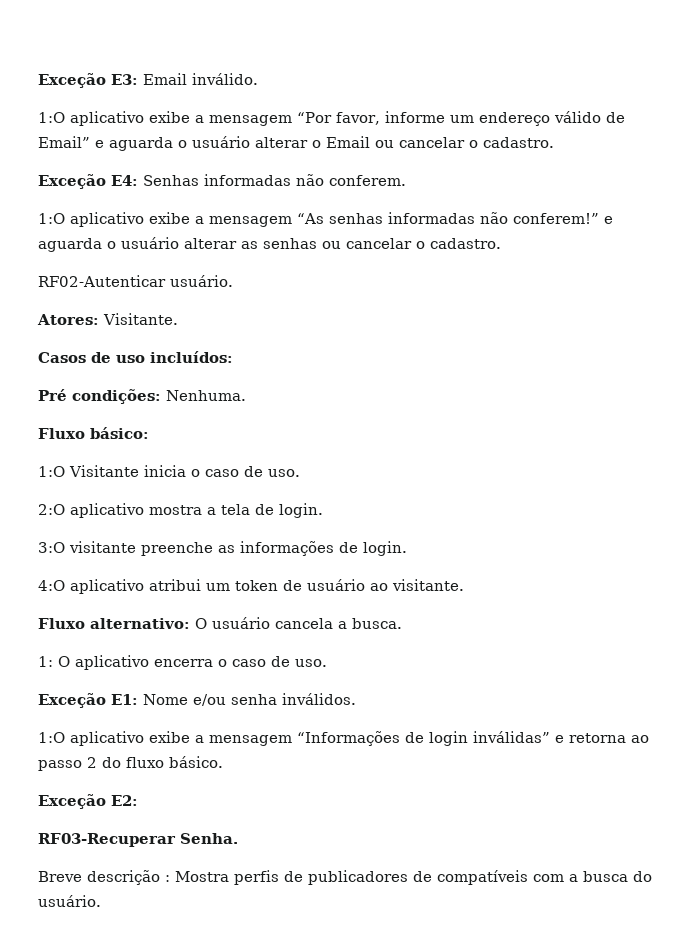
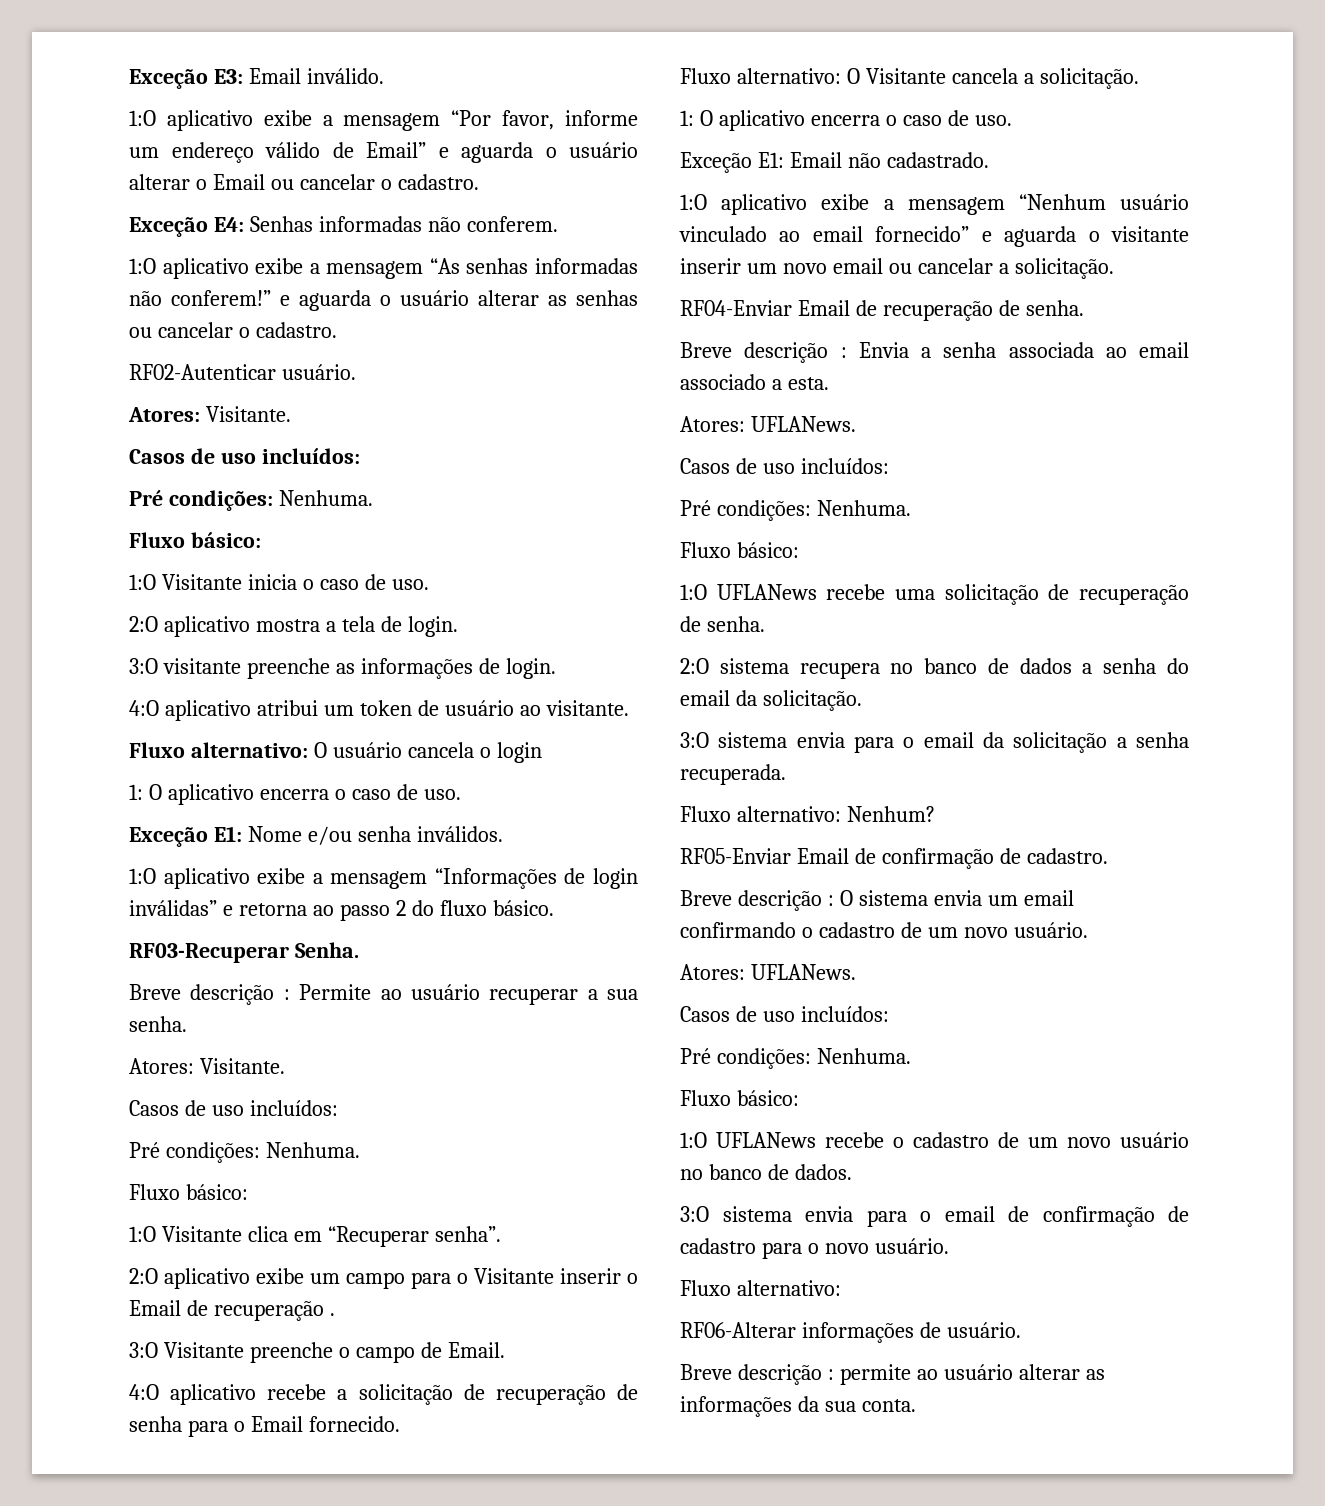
[338,618,402,629] a busca. -> [479,742,542,763] o login
[38,794,138,809] // Exceção E2: -> (554, 908) none
[175,870,652,885] [38,895,101,907] Mostra perfis de publicadores de compatíveis com a busca do usuário. -> [299,984,638,1005] [129,1016,187,1032] [129,1058,285,1074] [129,1100,338,1116] [129,1142,360,1163] [129,1184,248,1200] [129,1226,501,1247] [129,1268,638,1289] [129,1300,335,1321] [129,1342,505,1363] [129,1384,638,1405] [129,1416,400,1437] [680,68,1139,89] [680,110,1012,131] [680,152,989,173] [680,194,1189,215] [679,226,1189,247] [680,258,1114,279] [680,300,1084,321] [680,342,1189,363] [680,374,829,390] [680,416,856,432] [680,458,889,474] [680,500,911,521] [680,542,799,558] [680,584,1189,605] [680,616,765,632] [680,658,1189,679] [680,690,862,711] [680,732,1189,753] [680,764,786,785] [680,806,935,822] [680,848,1108,869] [680,890,1074,911] [680,922,1088,938] [680,964,856,980] [680,1006,889,1022] [680,1048,911,1069] [680,1090,799,1106] [680,1132,1189,1148] [680,1164,852,1180] [680,1206,1189,1227] [680,1238,949,1259] [680,1280,841,1296] [680,1322,1021,1343] [680,1364,1105,1385] [680,1396,916,1417] Permite ao usuário recuperar a sua senha. // Atores: Visitante. // Casos de uso incluídos: // Pré condições: Nenhuma. // Fluxo básico: // 1:O Visitante clica em “Recuperar senha”. // 2:O aplicativo exibe um campo para o Visitante inserir o Email de recuperação . // 3:O Visitante preenche o campo de Email. // 4:O aplicativo recebe a solicitação de recuperação de senha para o Email fornecido. // Fluxo alternativo: O Visitante cancela a solicitação. // 1: O aplicativo encerra o caso de uso. // Exceção E1: Email não cadastrado. // 1:O aplicativo exibe a mensagem “Nenhum usuário vinculado ao email fornecido” e aguarda o visitante inserir um novo email ou cancelar a solicitação. // RF04-Enviar Email de recuperação de senha. // Breve descrição : Envia a senha associada ao email associado a esta. // Atores: UFLANews. // Casos de uso incluídos: // Pré condições: Nenhuma. // Fluxo básico: // 1:O UFLANews recebe uma solicitação de recuperação de senha. // 2:O sistema recupera no banco de dados a senha do email da solicitação. // 3:O sistema envia para o email da solicitação a senha recuperada. // Fluxo alternativo: Nenhum? // RF05-Enviar Email de confirmação de cadastro. // Breve descrição : O sistema envia um email confirmando o cadastro de um novo usuário. // Atores: UFLANews. // Casos de uso incluídos: // Pré condições: Nenhuma. // Fluxo básico: // 1:O UFLANews recebe o cadastro de um novo usuário no banco de dados. // 3:O sistema envia para o email de confirmação de cadastro para o novo usuário. // Fluxo alternativo: // RF06-Alterar informações de usuário. // Breve descrição : permite ao usuário alterar as informações da sua conta.

